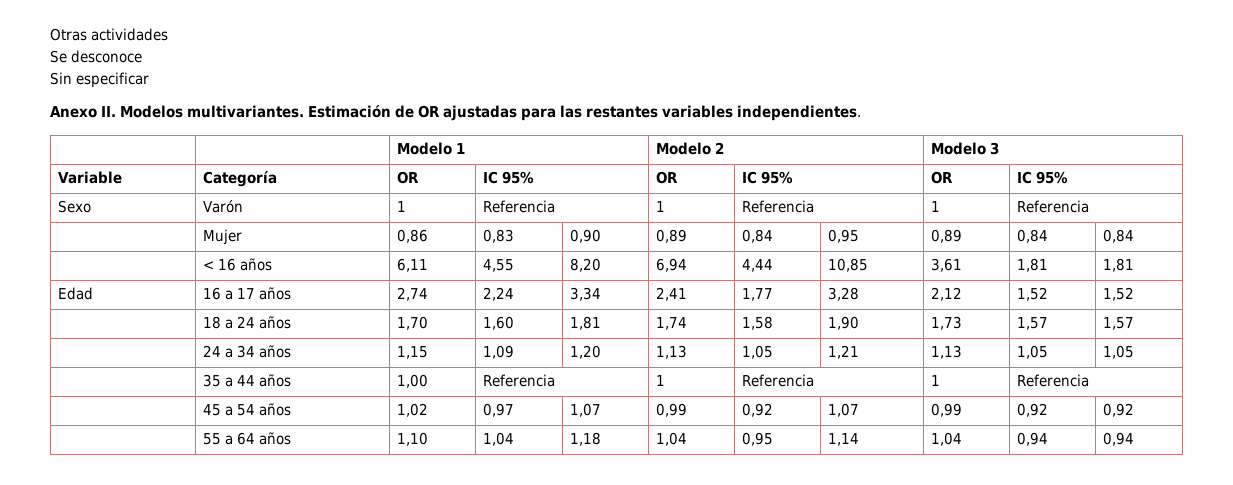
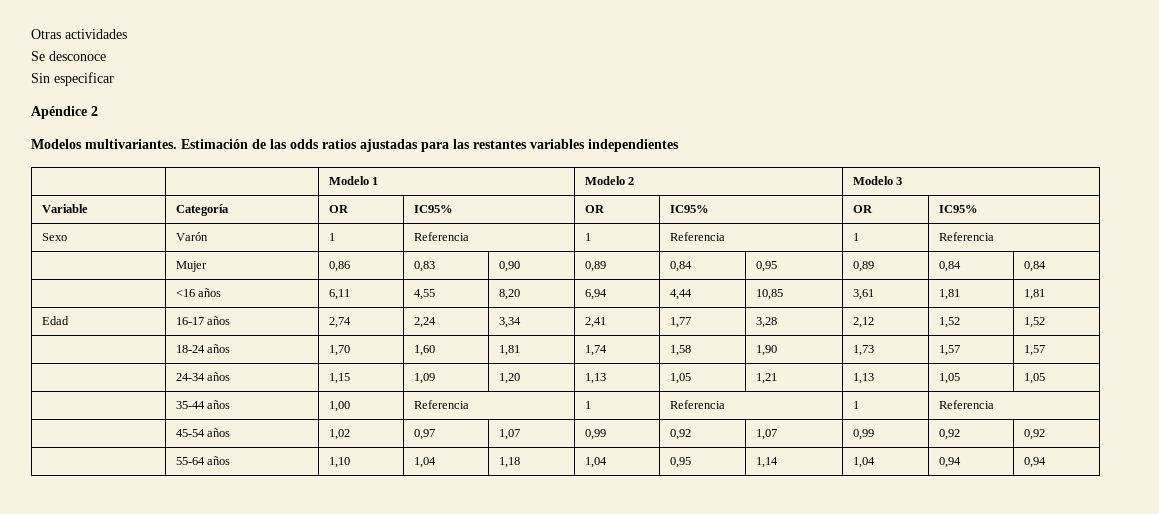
[50,106,116,118] Anexo II. -> [31,106,98,119] Apéndice 2 //
[418,105,440,118] OR -> [270,139,357,149] las odds ratios
[737,105,861,121] independientes. -> [588,139,679,152] independientes
[483,171,535,184] [656,171,679,184] [742,171,794,184] [931,171,954,184] [1017,171,1069,184] IC 95% | OR | IC 95% | OR | IC 95% -> [413,205,453,213] [584,205,605,213] [669,205,709,213] [852,205,873,213] [938,205,978,213] IC95% | OR | IC95% | OR | IC95%
[203,258,237,271] < 16 -> [175,289,195,297] <16
[203,287,256,300] 16 a 17 -> [175,317,204,325] 16-17
[203,316,256,329] 18 a 24 -> [175,345,205,353] 18-24
[203,345,256,358] 24 a 34 -> [175,373,205,381] 24-34
[203,374,256,387] 35 a 44 -> [175,401,205,409] 35-44
[203,404,256,416] 45 a 54 -> [175,429,205,437] 45-54
[203,432,256,445] 55 a 64 -> [175,457,205,465] 55-64

